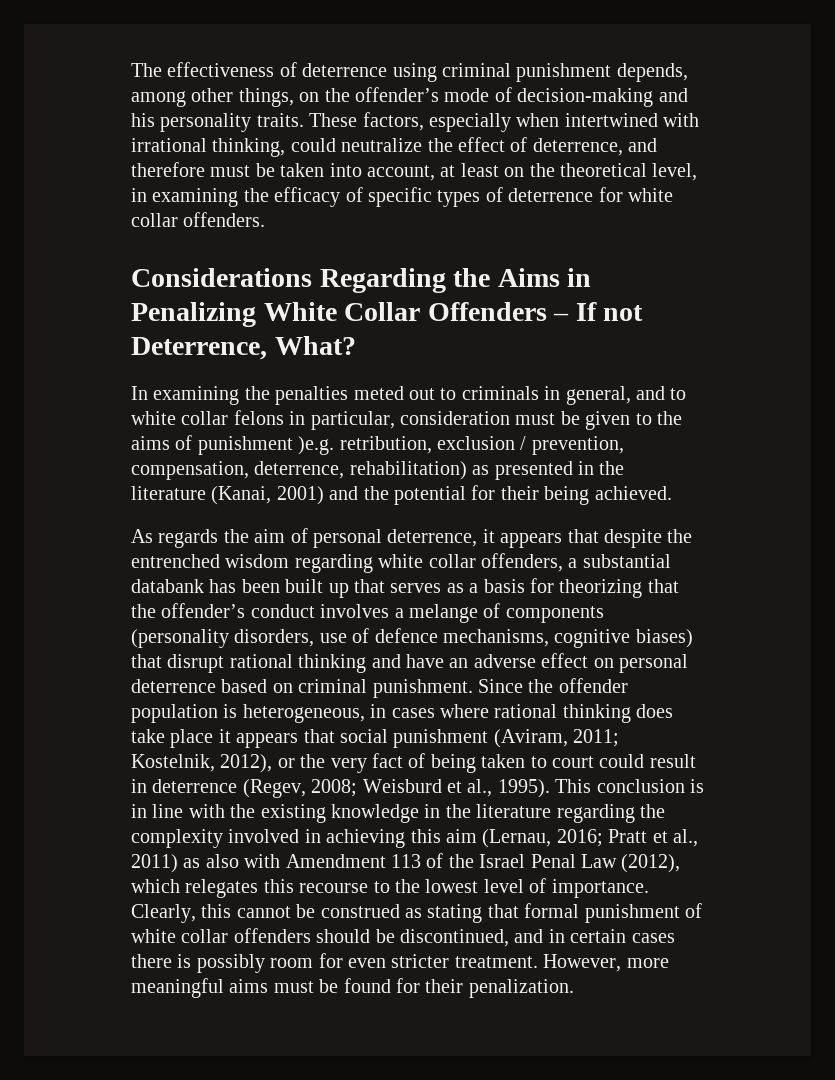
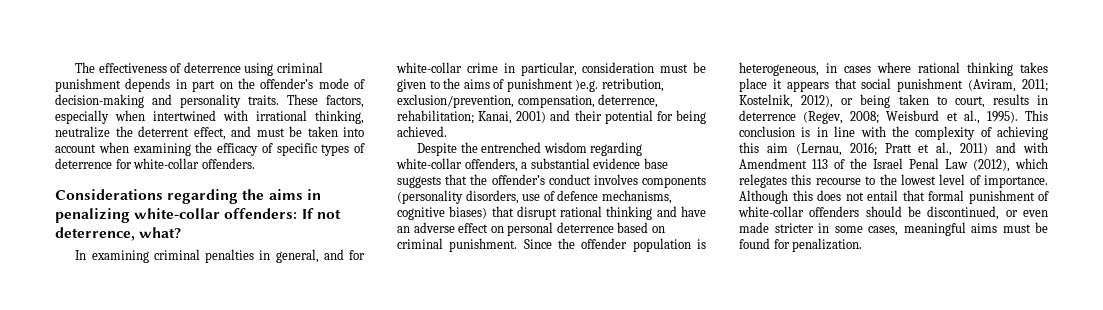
[616,63,688,82] [131,88,294,107] depends, among other things, -> [125,78,216,92] depends in part
[131,113,155,127] his -> (172, 99) none
[290,138,336,152] could -> (364, 117) none
[458,137,658,156] [131,162,698,181] [131,188,147,202] effect of deterrence, and therefore must be taken into account, at least on the theoretical level, in -> [138,126,364,140] [55,142,129,153] deterrent effect, and must be taken into account when
[627,188,673,202] [131,213,178,227] white collar -> [133,158,200,169] white-collar
[319,268,592,293] [131,302,644,327] [131,336,356,360] [131,386,687,405] [131,410,284,425] Regarding the Aims in Penalizing White Collar Offenders – If not Deterrence, What? // In examining the penalties meted out to criminals in general, and to white collar felons -> [167,189,321,204] [55,208,341,223] [55,227,182,241] [75,249,365,263] [396,62,498,73] regarding the aims in penalizing white-collar offenders: If not deterrence, what? // In examining criminal penalties in general, and for white-collar crime
[437,436,624,455] [131,461,625,480] [131,486,272,505] exclusion / prevention, compensation, deterrence, rehabilitation) as presented in the literature (Kanai, -> [397,94,659,108] [397,110,513,124] exclusion/prevention, compensation, deterrence, rehabilitation; Kanai,
[363,486,389,500] the -> [574,110,602,121] their
[500,486,539,500] their -> (673, 116) none
[131,528,662,548] As regards the aim of personal deterrence, it appears that despite -> [417,143,458,156] Despite
[378,554,476,568] white collar -> [396,158,462,169] white-collar
[131,578,643,598] databank has been built up that serves as a basis for theorizing -> [593,158,668,169] [397,176,441,188] evidence base suggests
[394,603,501,623] a melange of -> (638, 179) none
[636,704,674,718] [131,729,165,743] does take -> [1020,62,1048,73] takes
[300,753,696,773] the very fact of being taken to court could result -> [860,94,1029,108] being taken to court, results
[260,804,665,823] [131,829,321,848] existing knowledge in the literature regarding the complexity involved in -> [915,126,992,140] complexity of
[183,854,239,868] as also -> [996,142,1017,153] and
[131,904,483,923] Clearly, this cannot be construed as stating -> [739,190,898,204] Although this does not entail
[131,929,229,943] white collar -> [738,206,804,217] white-collar
[514,929,675,943] [131,953,669,973] and in certain cases there is possibly room for even stricter treatment. However, more -> [1005,210,1048,217] [739,222,898,236] or even made stricter in some cases,
[425,979,464,993] their -> (790, 244) none

